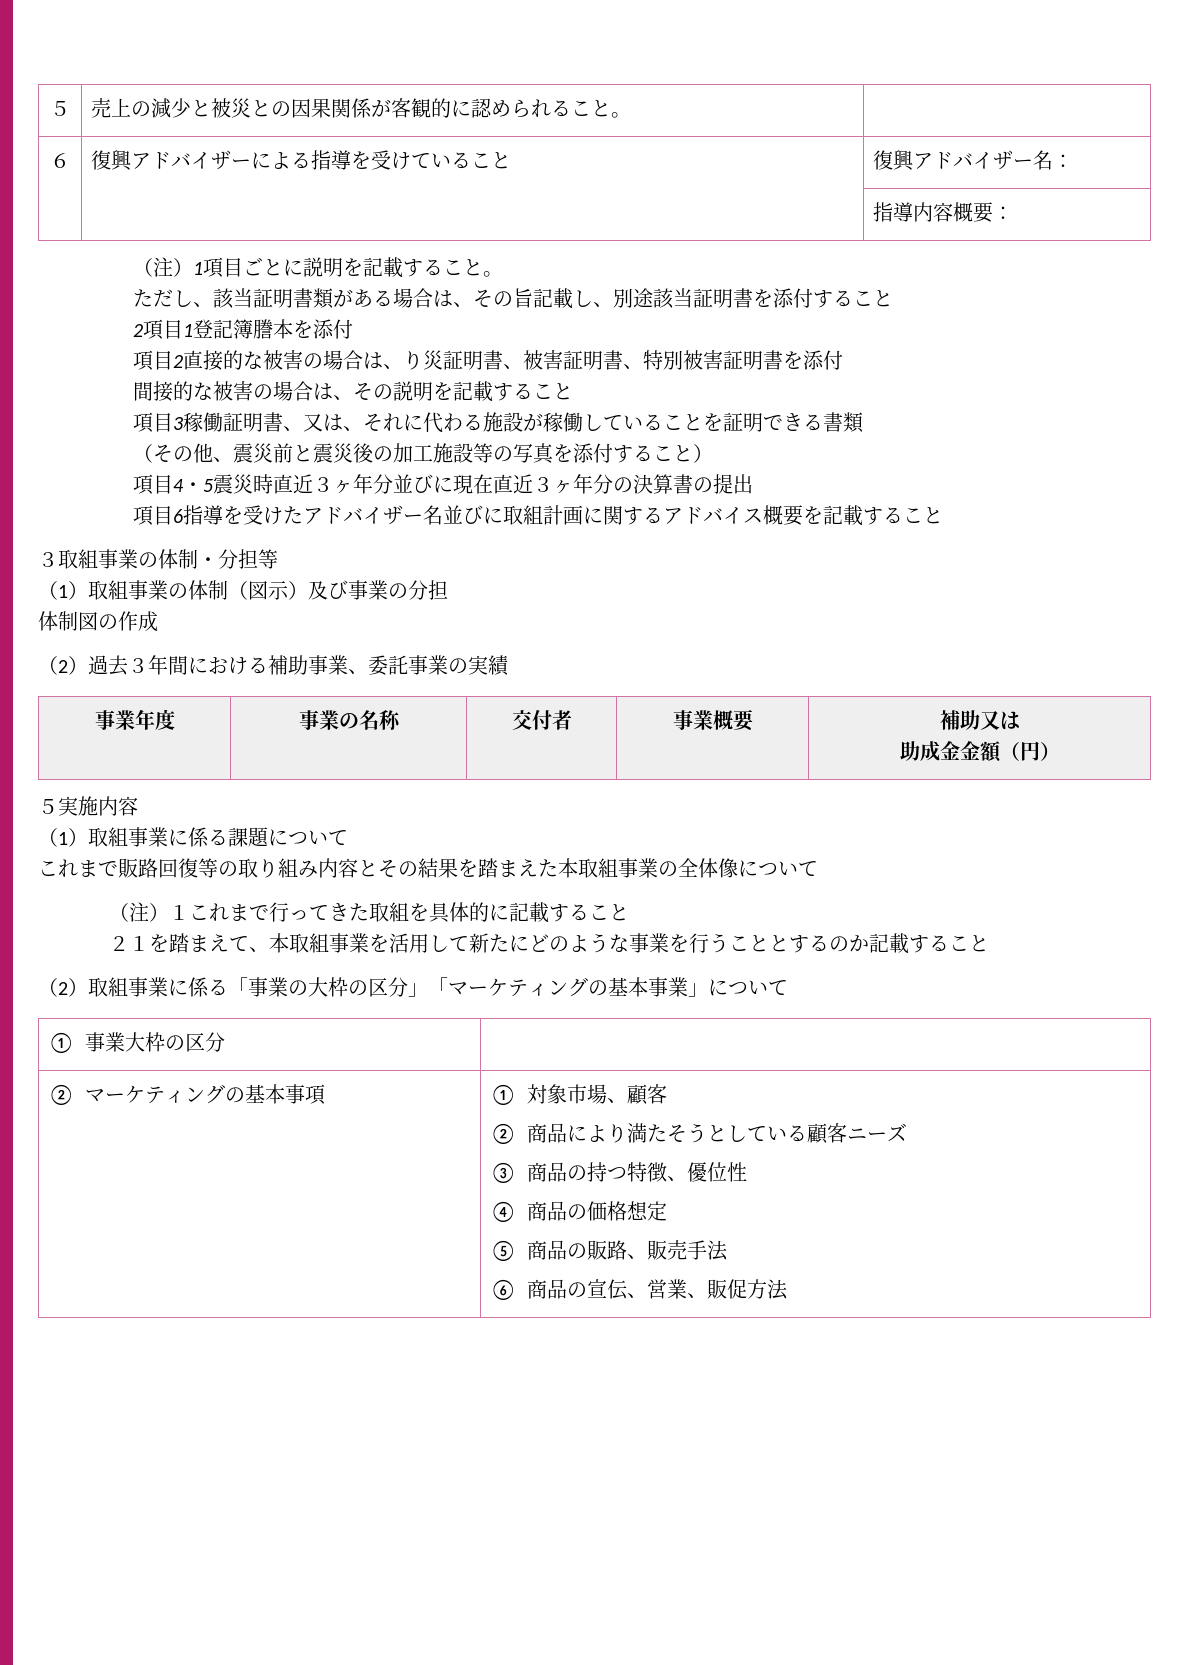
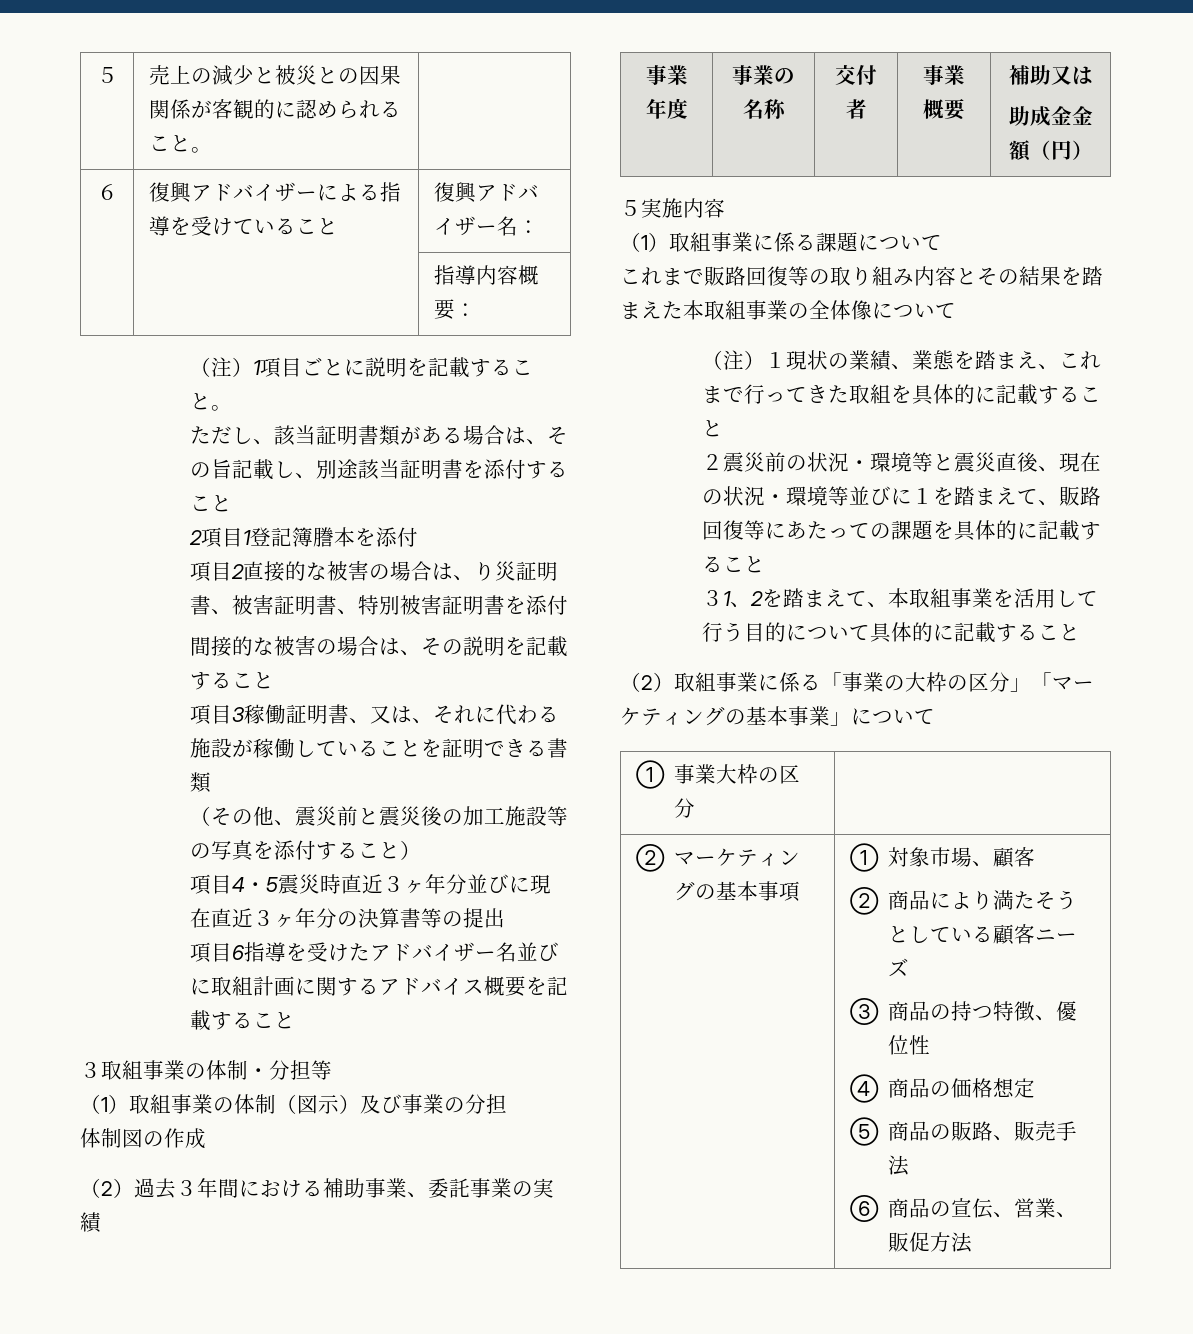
(693, 484) none -> [420,908,442,928] 等
(190, 912) none -> [786,350,1060,371] 現状の業績、業態を踏まえ、
[129,936,150,951] １ -> [723,452,1102,472] [702,486,1102,506] [702,520,1102,541] [702,556,766,573] [702,590,764,608] 震災前の状況・環境等と震災直後、現在の状況・環境等並びに１を踏まえて、販路回復等にあたっての課題を具体的に記載すること // ３1、2
[469,933,870,953] 新たにどのような事業を行うこととするのか -> [702,622,955,643] 行う目的について具体的に

